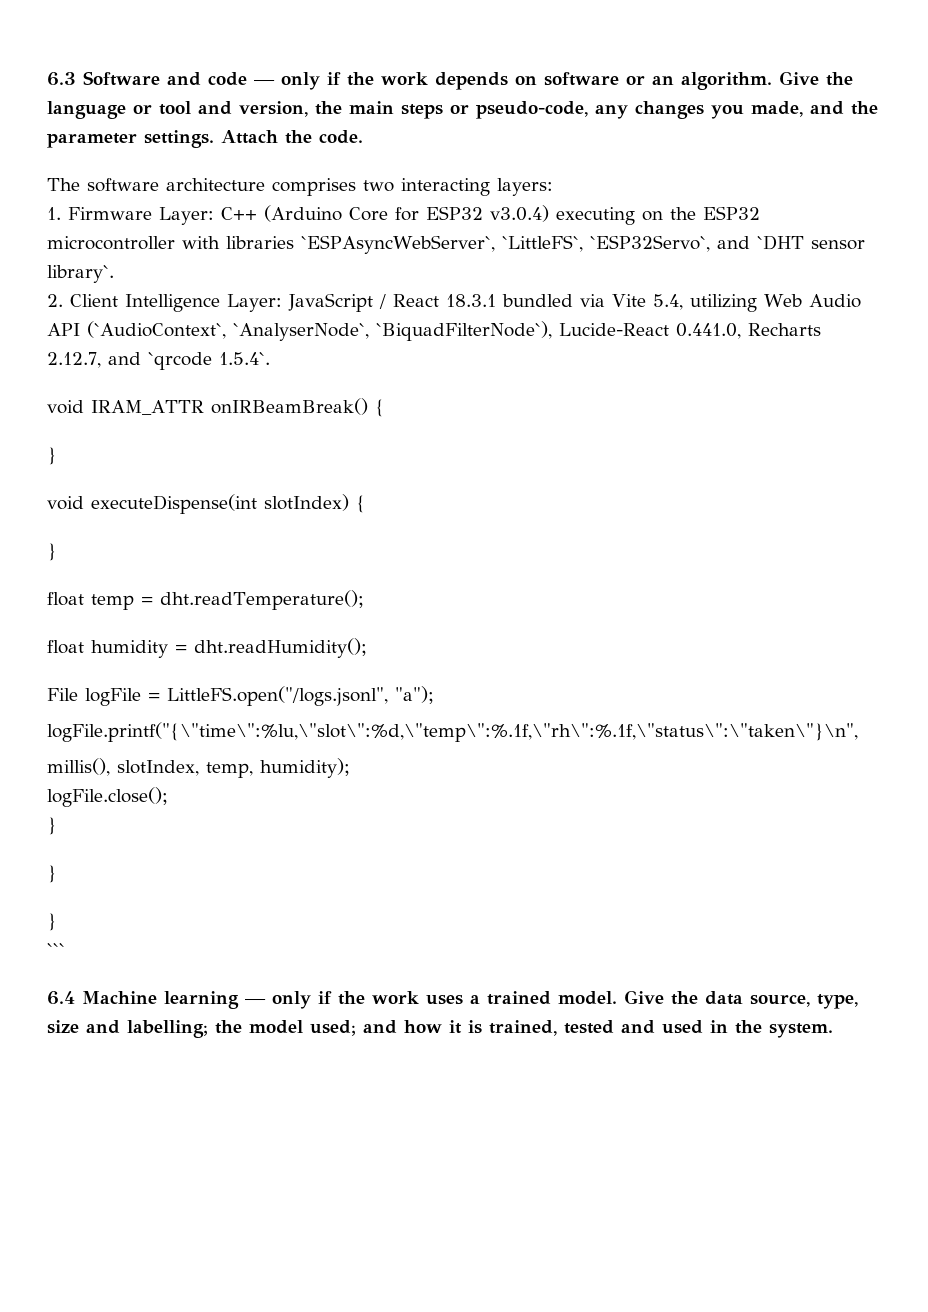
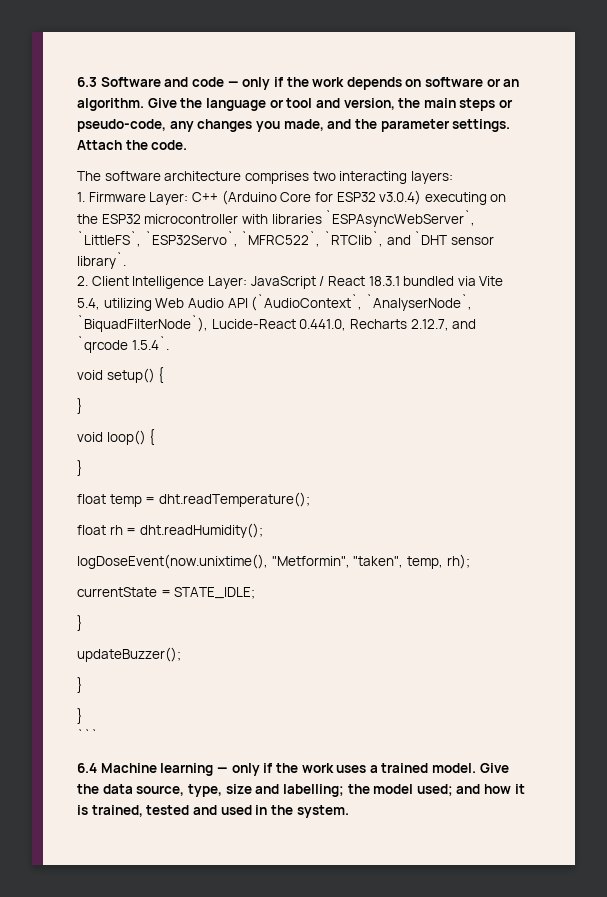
(710, 243) none -> [241,231,383,247] `MFRC522`, `RTClib`,
[91,398,368,415] IRAM_ATTR onIRBeamBreak() -> [106,368,155,383] setup()
[91,494,349,514] executeDispense(int slotIndex) -> [106,430,146,445] loop()
[91,640,168,658] humidity -> [109,525,123,535] rh
[47,686,434,706] [47,722,858,742] [47,758,350,778] [47,787,168,807] [47,817,57,835] File logFile = LittleFS.open("/logs.jsonl", "a"); // logFile.printf("{\"time\":%lu,\"slot\":%d,\"temp\":%.1f,\"rh\":%.1f,\"status\":\"taken\"}\n", // millis(), slotIndex, temp, humidity); // logFile.close(); // } -> [77,554,470,569] [77,587,256,599] [77,615,83,631] [77,647,181,662] logDoseEvent(now.unixtime(), "Metformin", "taken", temp, rh); // currentState = STATE_IDLE; // } // updateBuzzer();

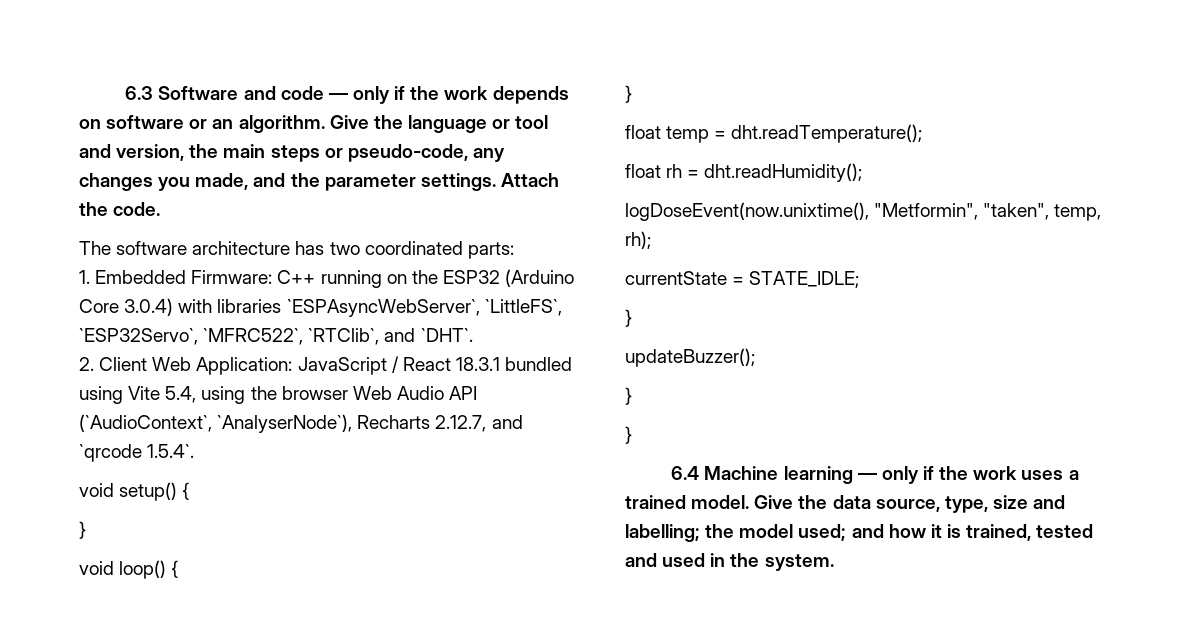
[244,171,453,184] [77,190,507,205] [77,214,239,224] comprises two interacting layers: // 1. Firmware Layer: C++ (Arduino Core for ESP32 v3.0.4) executing on the ESP32 microcontroller -> [295,241,514,259] [79,269,575,288] [79,298,174,316] has two coordinated parts: // 1. Embedded Firmware: C++ running on the ESP32 (Arduino Core 3.0.4)
[414,231,494,245] [77,252,126,269] `DHT sensor library`. -> [420,328,473,342] `DHT`.
[132,276,247,289] Intelligence Layer: -> [152,357,293,375] Web Application:
[457,276,476,286] via -> [79,386,123,404] using
[103,298,152,311] utilizing -> [201,386,348,404] using the browser
[365,294,472,311] [77,315,347,332] `AnalyserNode`, `BiquadFilterNode`), Lucide-React 0.441.0, -> [217,414,353,433] `AnalyserNode`),
[77,729,98,743] // ``` -> (632, 435) none

